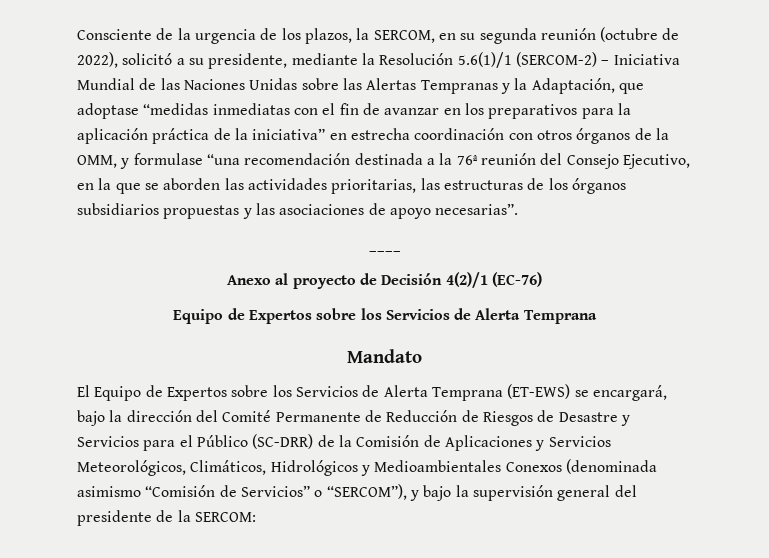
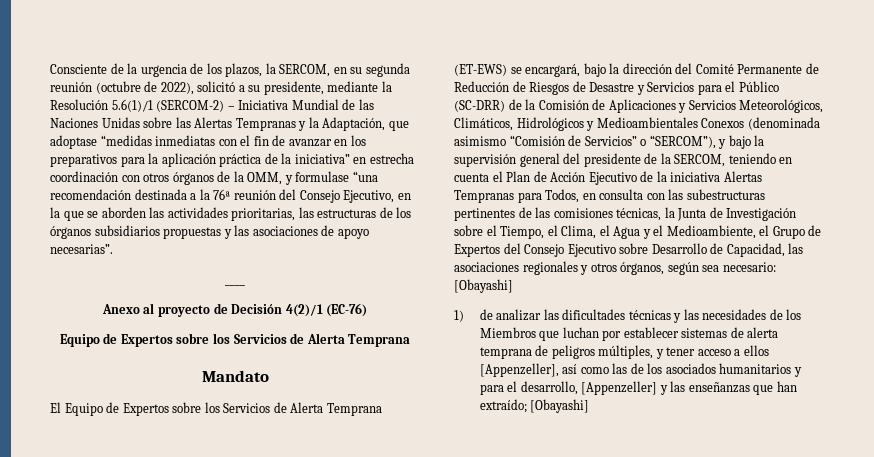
[194,512,256,522] SERCOM: -> [674,153,793,167] [454,171,762,185] [454,189,765,203] [454,207,797,221] [454,225,822,239] [454,243,804,257] [454,261,776,275] [454,279,513,293] [454,309,802,323] [479,327,779,341] [479,345,769,359] [479,363,802,377] [479,381,797,395] [479,399,590,413] SERCOM, teniendo en cuenta el Plan de Acción Ejecutivo de la iniciativa Alertas Tempranas para Todos, en consulta con las subestructuras pertinentes de las comisiones técnicas, la Junta de Investigación sobre el Tiempo, el Clima, el Agua y el Medioambiente, el Grupo de Expertos del Consejo Ejecutivo sobre Desarrollo de Capacidad, las asociaciones regionales y otros órganos, según sea necesario: [Obayashi] // 1) de analizar las dificultades técnicas y las necesidades de los Miembros que luchan por establecer sistemas de alerta temprana de peligros múltiples, y tener acceso a ellos [Appenzeller], así como las de los asociados humanitarios y para el desarrollo, [Appenzeller] y las enseñanzas que han extraído; [Obayashi]

